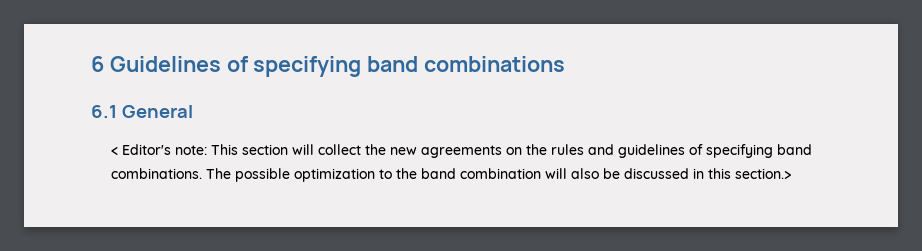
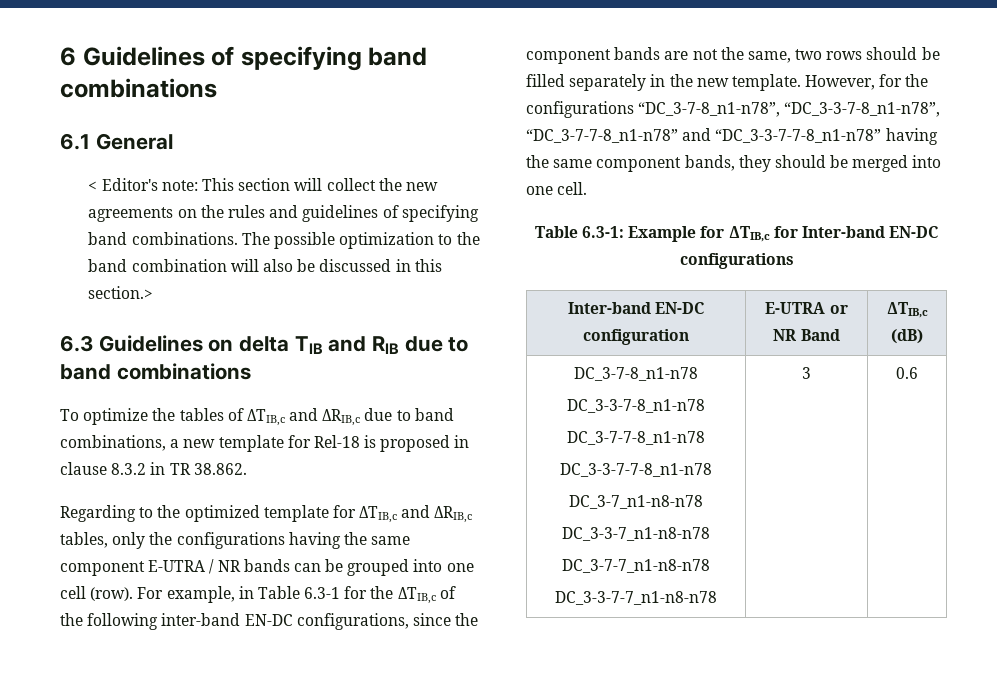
(791, 173) none -> [60,335,469,354] [60,363,251,380] [60,408,454,426] [60,435,470,452] [60,462,247,475] [60,505,473,523] [60,532,411,549] [60,559,474,576] [60,586,456,604] [60,613,479,630] [526,47,940,64] [526,74,929,91] [526,101,941,118] [526,128,938,145] [526,155,942,172] [526,182,588,195] [534,226,939,242] [679,253,794,269] [567,302,705,314] [583,329,689,345] [765,302,848,314] [773,329,840,341] [886,302,928,318] [891,329,923,344] [574,367,698,381] [567,399,705,413] [567,431,705,445] [560,463,712,477] [569,495,703,509] [562,527,710,541] [562,559,710,573] [555,591,717,605] [802,367,811,379] [896,367,918,379] // 6.3 Guidelines on delta TIB and RIB due to band combinations // To optimize the tables of ΔTIB,c and ΔRIB,c due to band combinations, a new template for Rel-18 is proposed in clause 8.3.2 in TR 38.862. // Regarding to the optimized template for ΔTIB,c and ΔRIB,c tables, only the configurations having the same component E-UTRA / NR bands can be grouped into one cell (row). For example, in Table 6.3-1 for the ΔTIB,c of the following inter-band EN-DC configurations, since the component bands are not the same, two rows should be filled separately in the new template. However, for the configurations “DC_3-7-8_n1-n78”, “DC_3-3-7-8_n1-n78”, “DC_3-7-7-8_n1-n78” and “DC_3-3-7-7-8_n1-n78” having the same component bands, they should be merged into one cell. // Table 6.3-1: Example for ΔTIB,c for Inter-band EN-DC configurations // Inter-band EN-DC configuration | E-UTRA or NR Band | ΔTIB,c (dB) // DC_3-7-8_n1-n78 // DC_3-3-7-8_n1-n78 // DC_3-7-7-8_n1-n78 // DC_3-3-7-7-8_n1-n78 // DC_3-7_n1-n8-n78 // DC_3-3-7_n1-n8-n78 // DC_3-7-7_n1-n8-n78 // DC_3-3-7-7_n1-n8-n78 | 3 | 0.6

